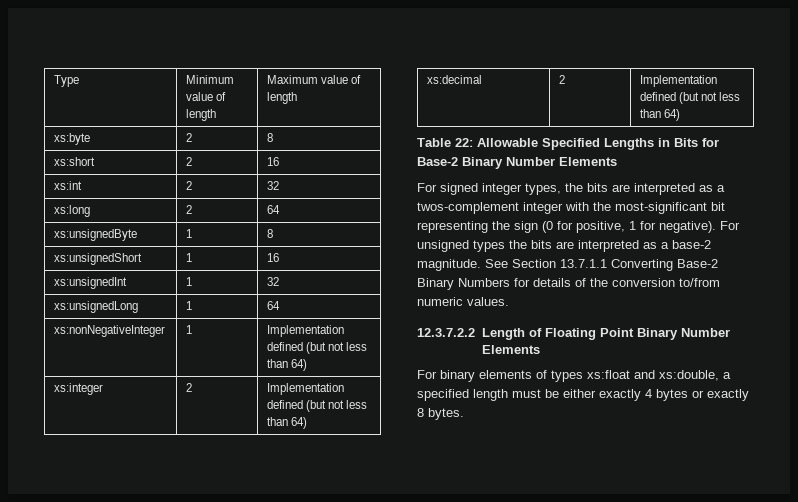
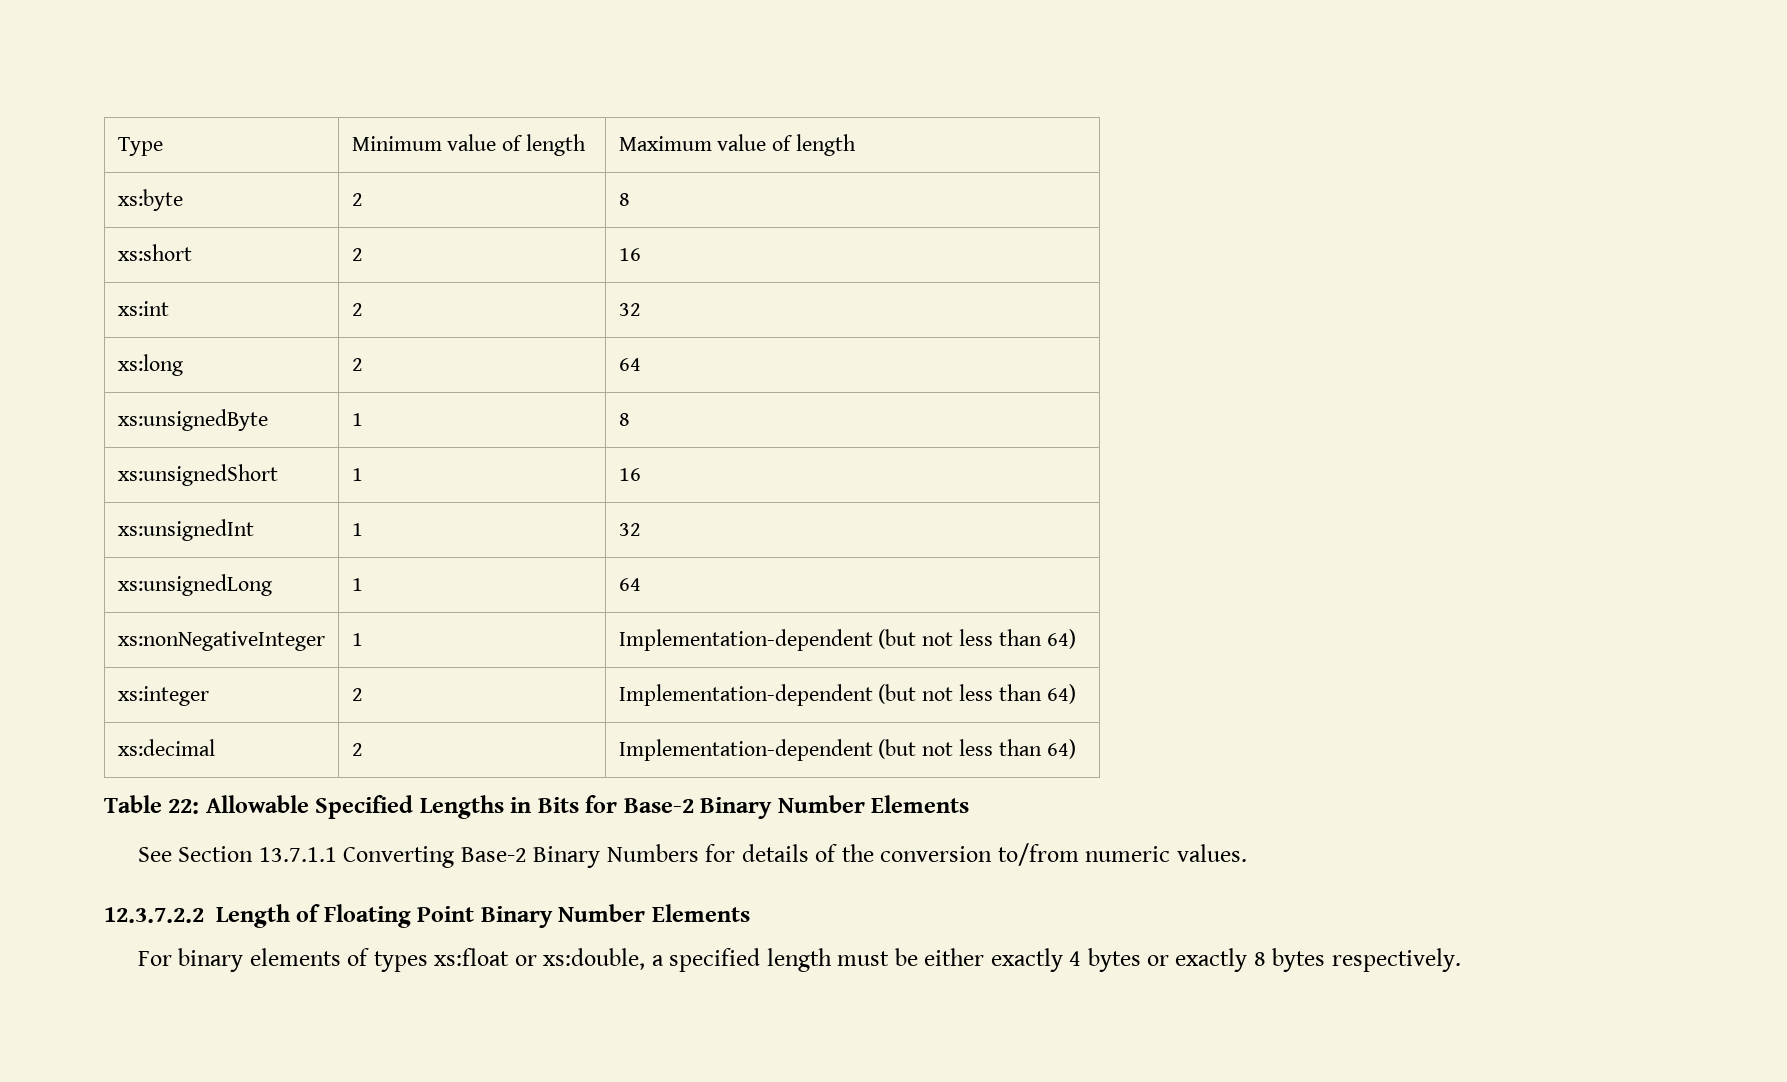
[267,325,345,337] [267,342,304,351] Implementation defined -> [618,629,873,651] Implementation-dependent
[267,383,345,395] [267,400,304,409] Implementation defined -> [618,684,873,706] Implementation-dependent
[640,75,718,87] [640,92,677,101] Implementation defined -> [618,739,873,761] Implementation-dependent
[417,183,725,195] [417,202,725,214] [417,221,740,233] [417,240,711,252] [417,259,481,271] For signed integer types, the bits are interpreted as a twos-complement integer with the most-significant bit representing the sign (0 for positive, 1 for negative). For unsigned types the bits are interpreted as a base-2 magnitude. -> (970, 804) none
[634,370,655,379] and -> [514,955,537,966] or
[428,408,464,420] bytes. -> [1272,948,1461,972] bytes respectively.

